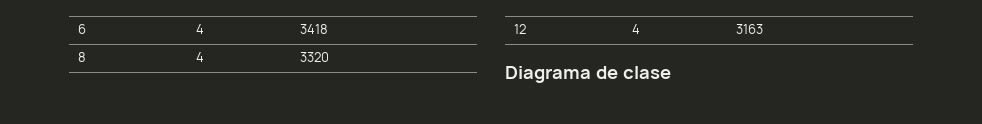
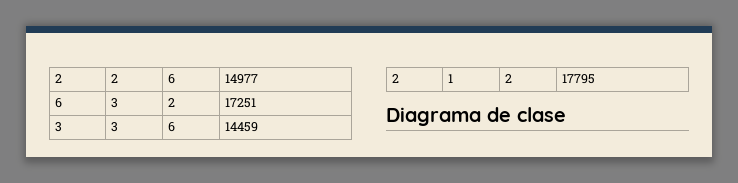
[77,24,86,34] [195,24,204,34] [299,24,328,34] [77,52,86,62] [195,52,204,62] [299,52,329,62] [513,24,526,34] [631,24,640,34] [735,24,763,34] 6 | 4 | 3418 // 8 | 4 | 3320 // 12 | 4 | 3163 -> [54,74,62,83] [110,74,118,83] [167,74,175,84] [224,74,258,84] [54,98,62,108] [110,98,118,108] [167,98,175,107] [224,98,256,108] [54,122,62,132] [110,122,118,132] [167,122,175,132] [224,122,258,132] [391,74,399,83] [447,74,453,83] [504,74,512,83] [561,74,595,84] 2 | 2 | 6 | 14977 // 6 | 3 | 2 | 17251 // 3 | 3 | 6 | 14459 // 2 | 1 | 2 | 17795

